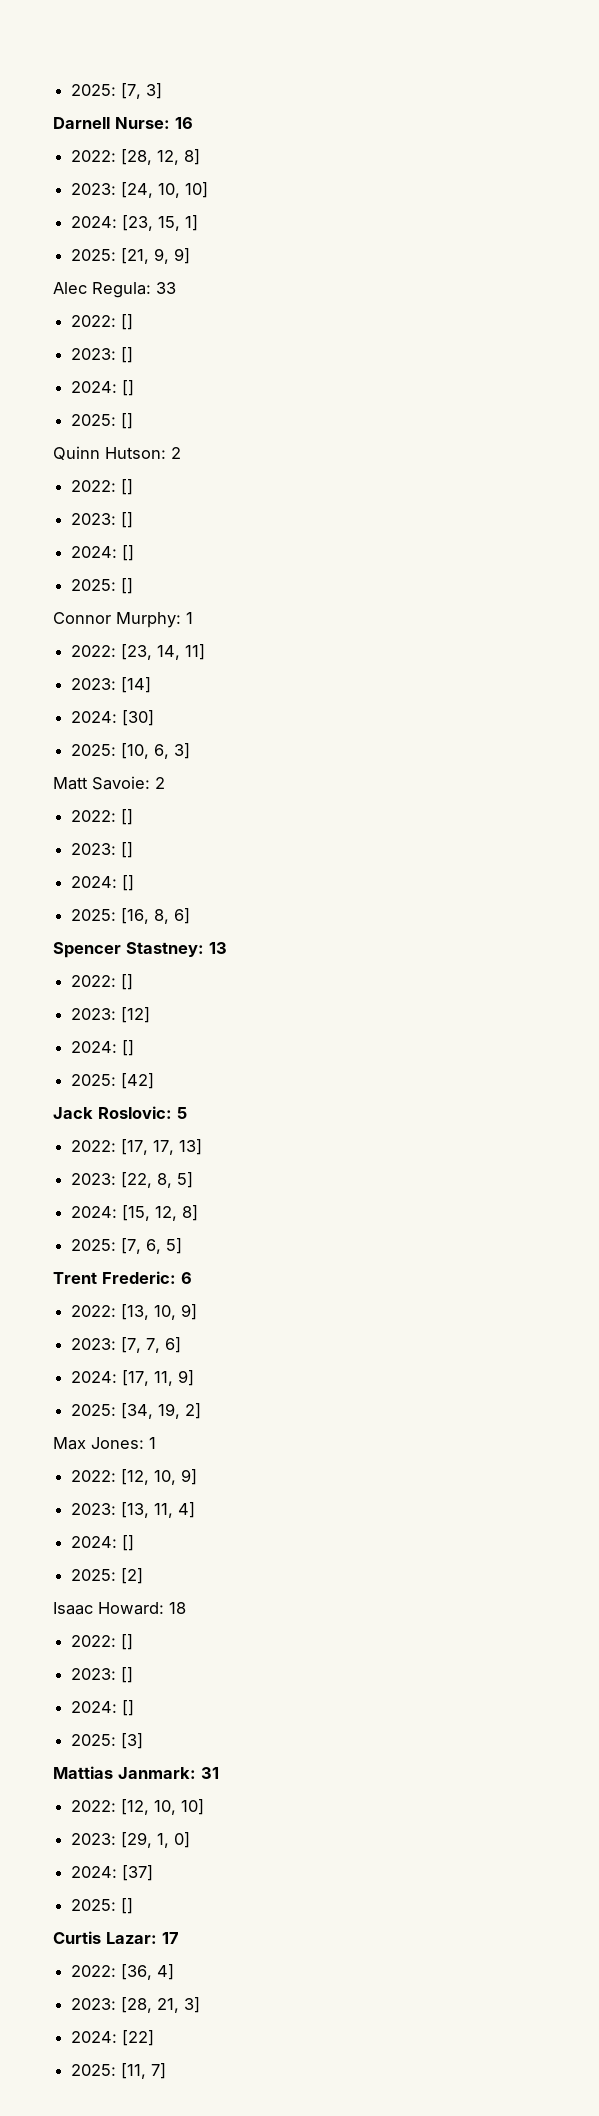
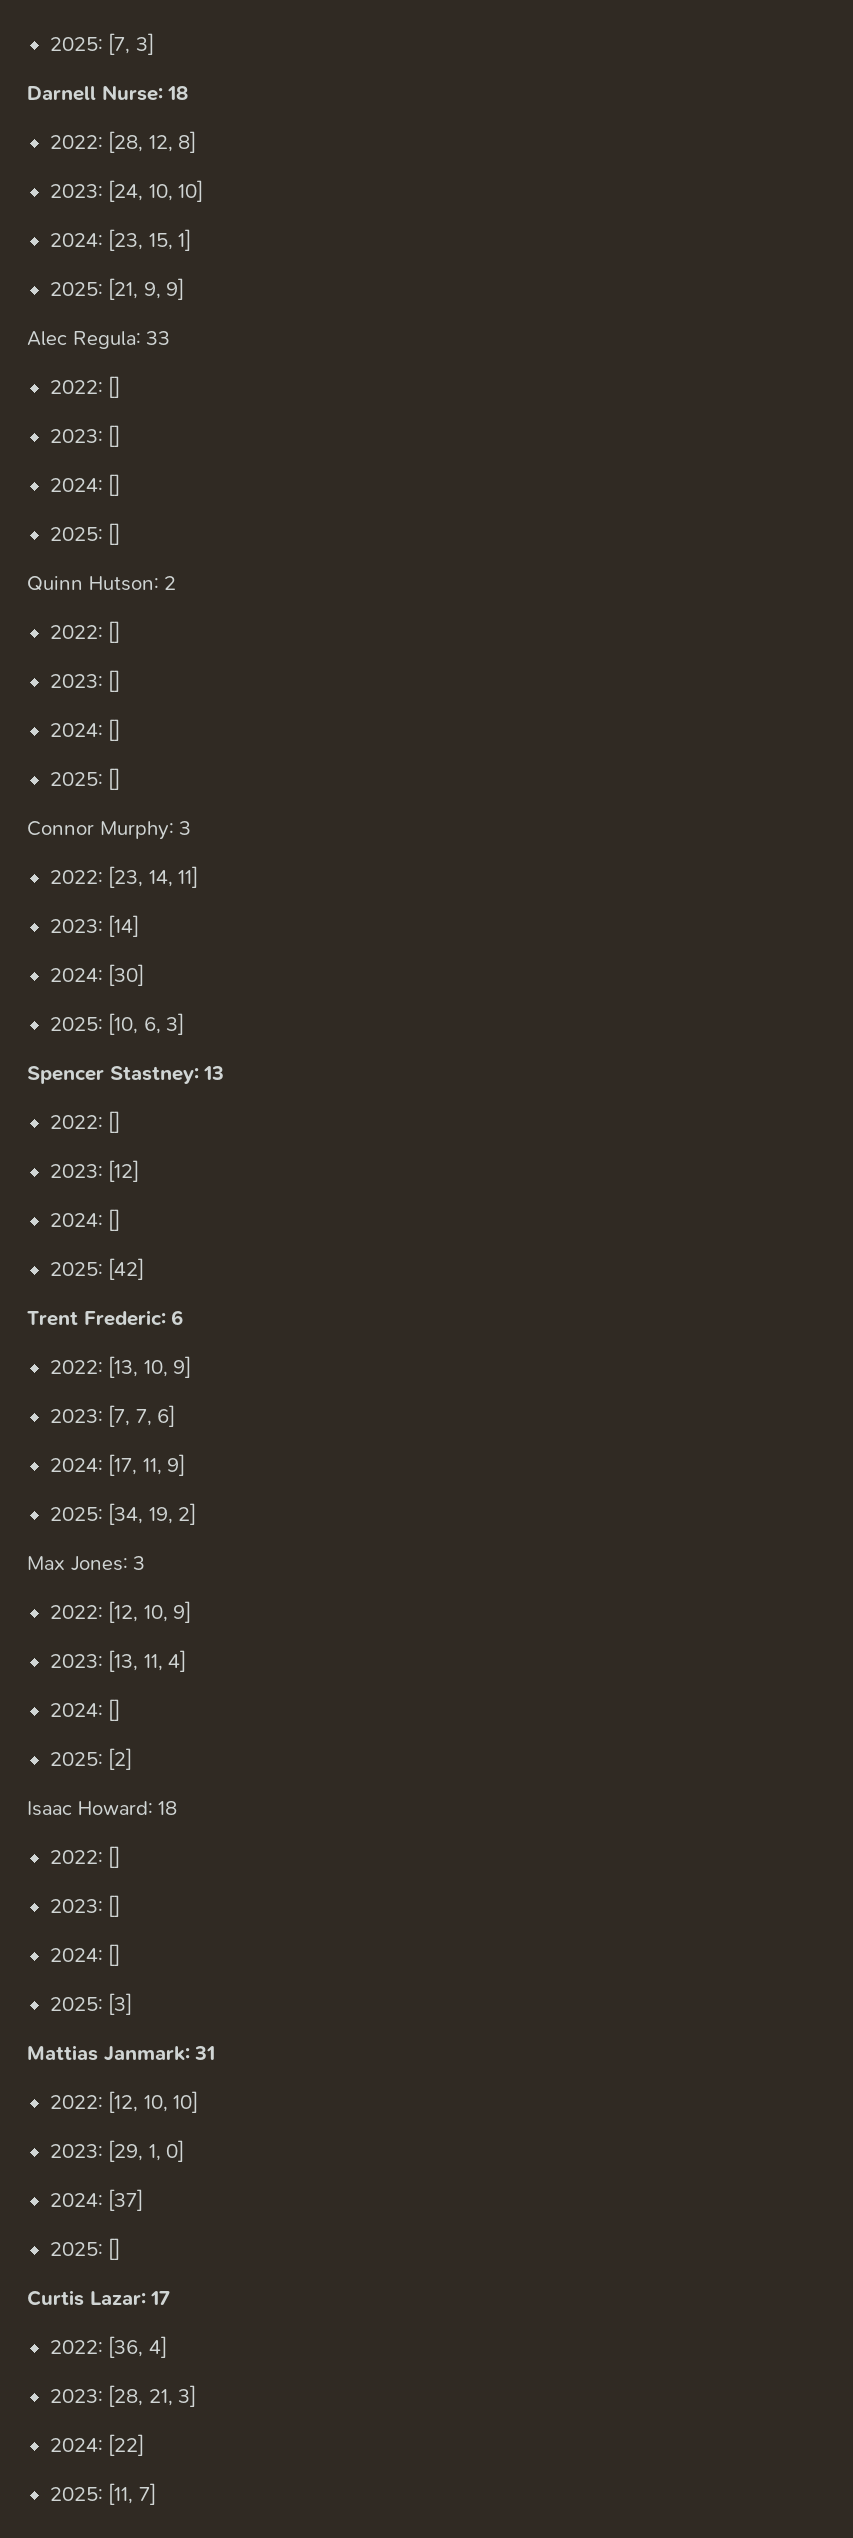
[175,117,193,129] 16 -> [167,86,189,100] 18
[186,612,193,624] 1 -> [179,821,192,835] 3
[53,776,165,790] [71,809,134,825] [71,842,134,858] [71,875,135,891] [71,908,191,924] // Matt Savoie: 2 // 2022: [] // 2023: [] // 2024: [] // 2025: [16, 8, 6] -> (185, 1024) none
[53,1106,187,1119] [71,1139,203,1155] [71,1172,194,1188] [71,1205,199,1221] [71,1238,183,1254] // Jack Roslovic: 5 // 2022: [17, 17, 13] // 2023: [22, 8, 5] // 2024: [15, 12, 8] // 2025: [7, 6, 5] -> (145, 1269) none
[149,1437,156,1449] 1 -> [133,1556,146,1570] 3

